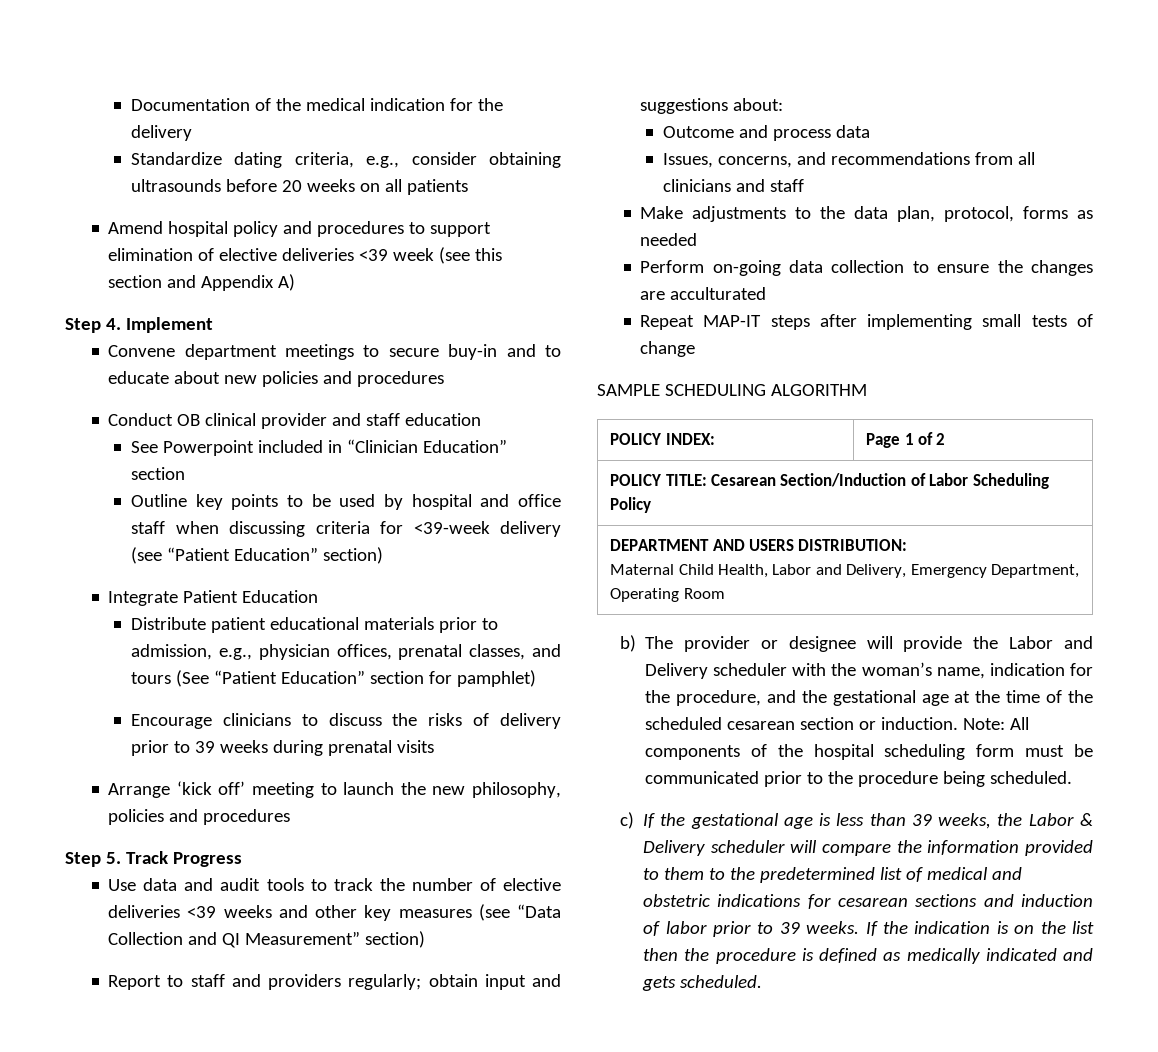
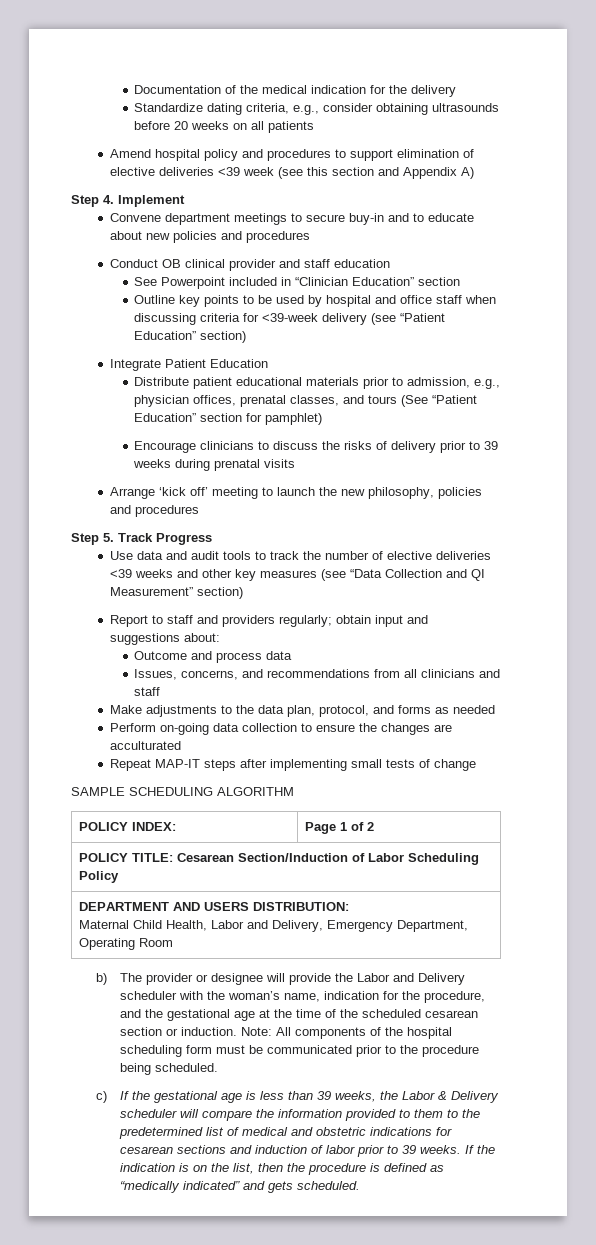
(1015, 214) none -> [372,705,394,714] and
[1072,921,1094,934] list -> [233,1163,255,1174] list,
[906,948,1057,964] medically indicated -> [120,1181,241,1193] “medically indicated”

